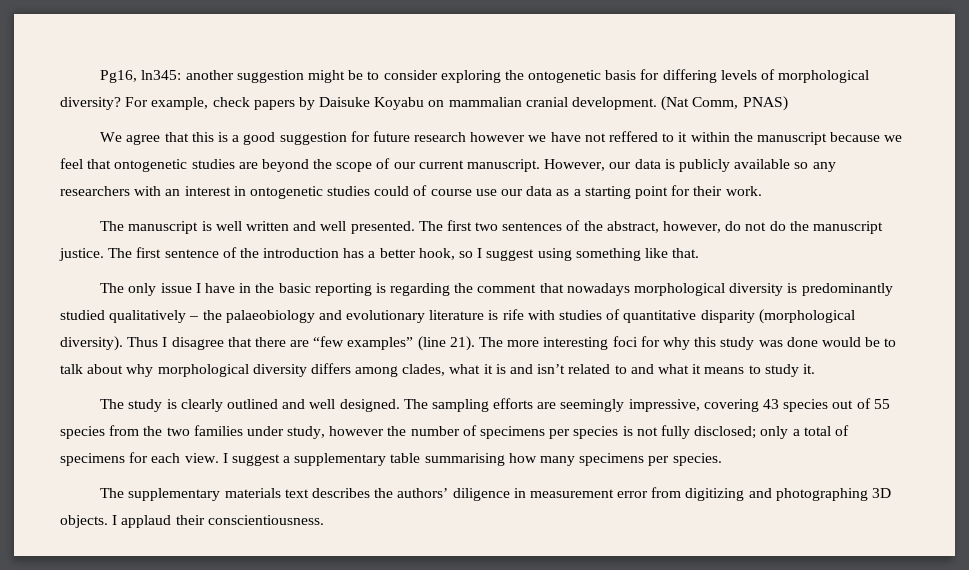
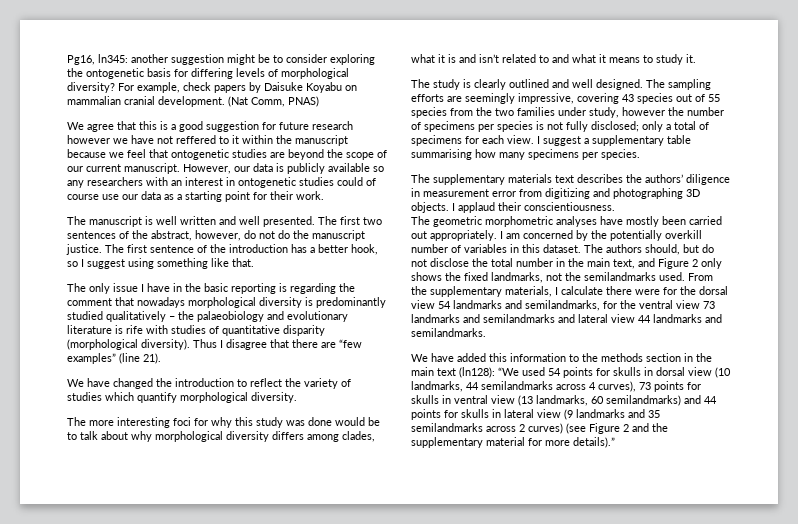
(475, 343) none -> [67,378,351,389] [67,392,297,403] // We have changed the introduction to reflect the variety of studies which quantify morphological diversity. //
(324, 520) none -> [411,216,722,227] [411,230,702,241] [411,244,714,255] [411,258,722,269] [411,272,713,283] [411,286,728,297] [411,300,715,311] [411,314,722,323] [411,328,486,337] [411,353,712,362] [411,367,731,378] [411,381,701,392] [411,395,717,406] [411,409,660,420] [411,423,668,434] [411,437,615,448] // The geometric morphometric analyses have mostly been carried out appropriately. I am concerned by the potentially overkill number of variables in this dataset. The authors should, but do not disclose the total number in the main text, and Figure 2 only shows the fixed landmarks, not the semilandmarks used. From the supplementary materials, I calculate there were for the dorsal view 54 landmarks and semilandmarks, for the ventral view 73 landmarks and semilandmarks and lateral view 44 landmarks and semilandmarks. // We have added this information to the methods section in the main text (ln128): “We used 54 points for skulls in dorsal view (10 landmarks, 44 semilandmarks across 4 curves), 73 points for skulls in ventral view (13 landmarks, 60 semilandmarks) and 44 points for skulls in lateral view (9 landmarks and 35 semilandmarks across 2 curves) (see Figure 2 and the supplementary material for more details).”

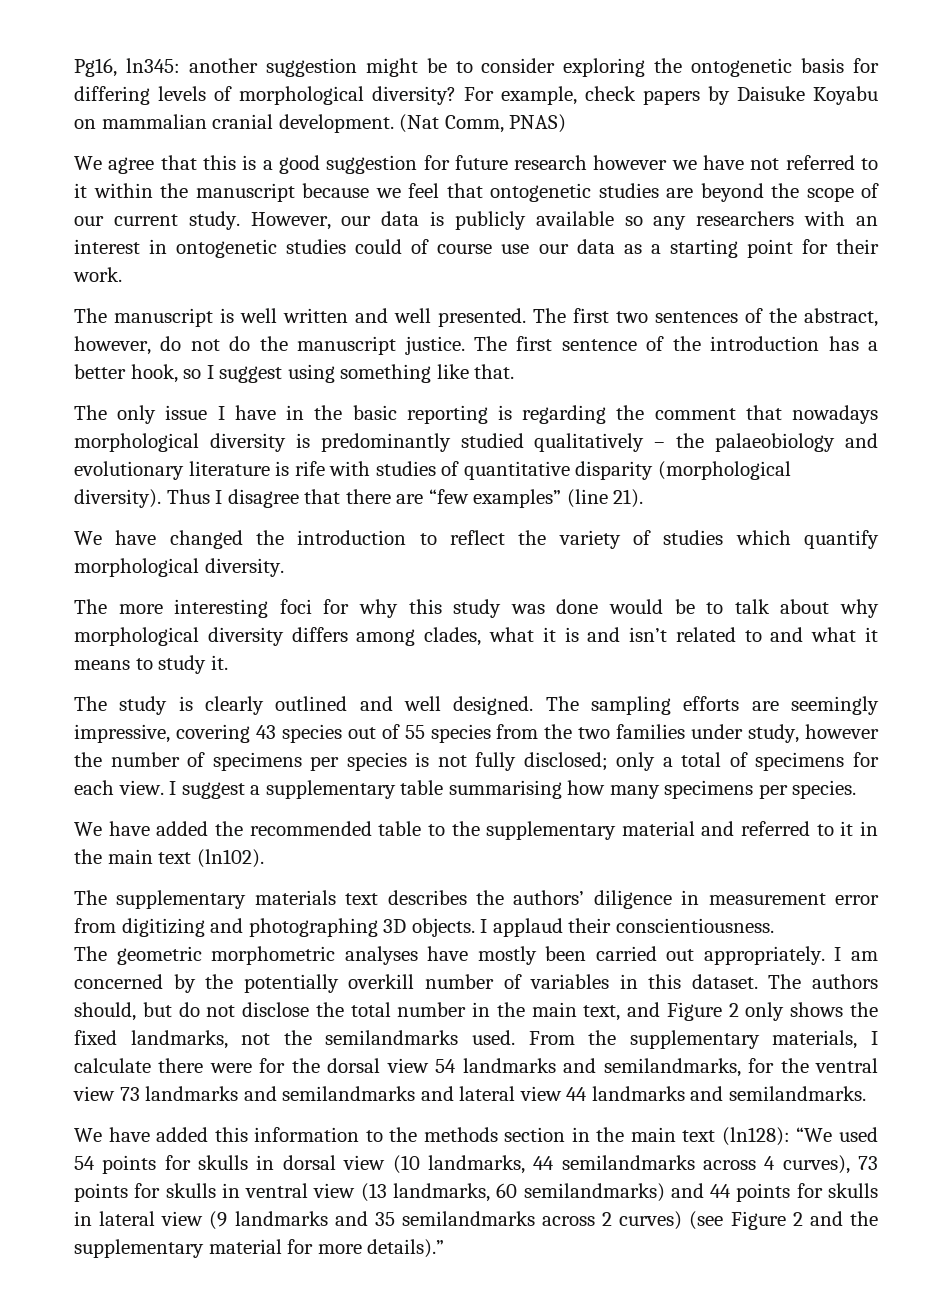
[176,135,216,144] reffered -> [785,155,855,170] referred
[124,163,180,174] manuscript. -> [188,211,240,230] study.
(640, 154) none -> [74,821,878,840] [74,849,264,868] // We have added the recommended table to the supplementary material and referred to it in the main text (ln102).

